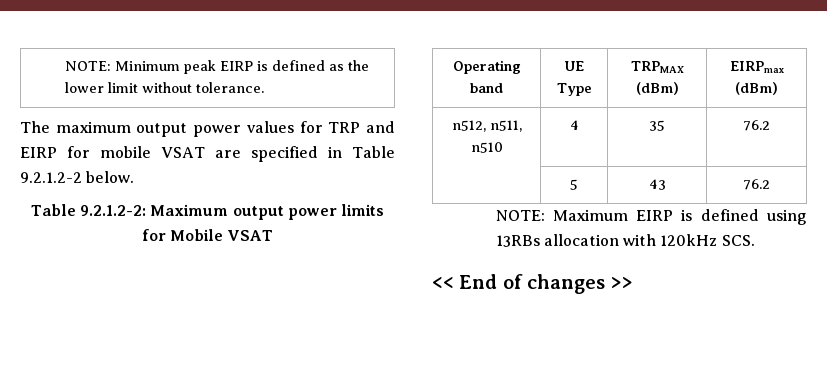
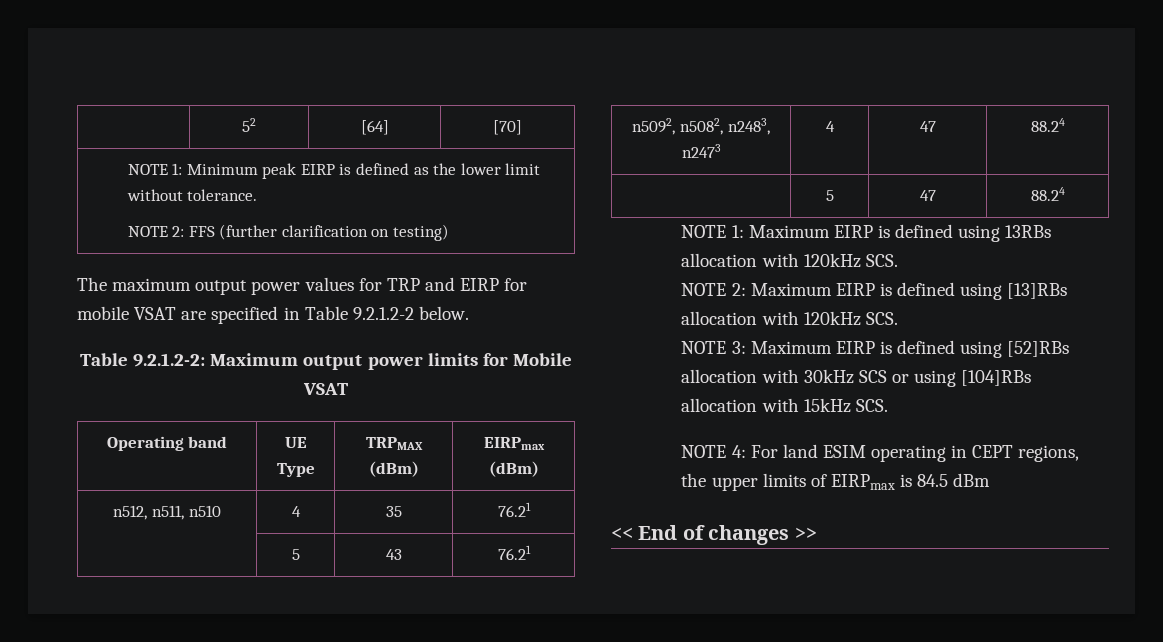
[65,61,112,71] NOTE: -> [242,118,256,132] [360,120,389,135] [493,120,522,135] [127,163,183,175] | 52 | [64] | [70] // NOTE 1:
(265, 87) none -> [127,224,450,241] // NOTE 2: FFS (further clarification on testing)
[743,120,770,131] 76.2 -> [497,502,531,517] 76.21
[743,179,770,190] [495,210,545,221] 76.2 // NOTE: -> [497,545,531,560] [632,118,770,135] [681,144,721,158] [825,121,835,132] [919,121,936,132] [1030,118,1065,132] [825,190,834,201] [919,190,936,201] [1030,187,1065,201] [681,225,744,238] 76.21 // n5092, n5082, n2483, n2473 | 4 | 47 | 88.24 // | 5 | 47 | 88.24 // NOTE 1:
(755, 240) none -> [681,282,1068,300] [681,311,898,326] [681,340,1070,358] [681,369,1032,387] [681,398,888,413] [681,444,1080,462] [681,473,991,491] // NOTE 2: Maximum EIRP is defined using [13]RBs allocation with 120kHz SCS. // NOTE 3: Maximum EIRP is defined using [52]RBs allocation with 30kHz SCS or using [104]RBs allocation with 15kHz SCS. // NOTE 4: For land ESIM operating in CEPT regions, the upper limits of EIRPmax is 84.5 dBm

